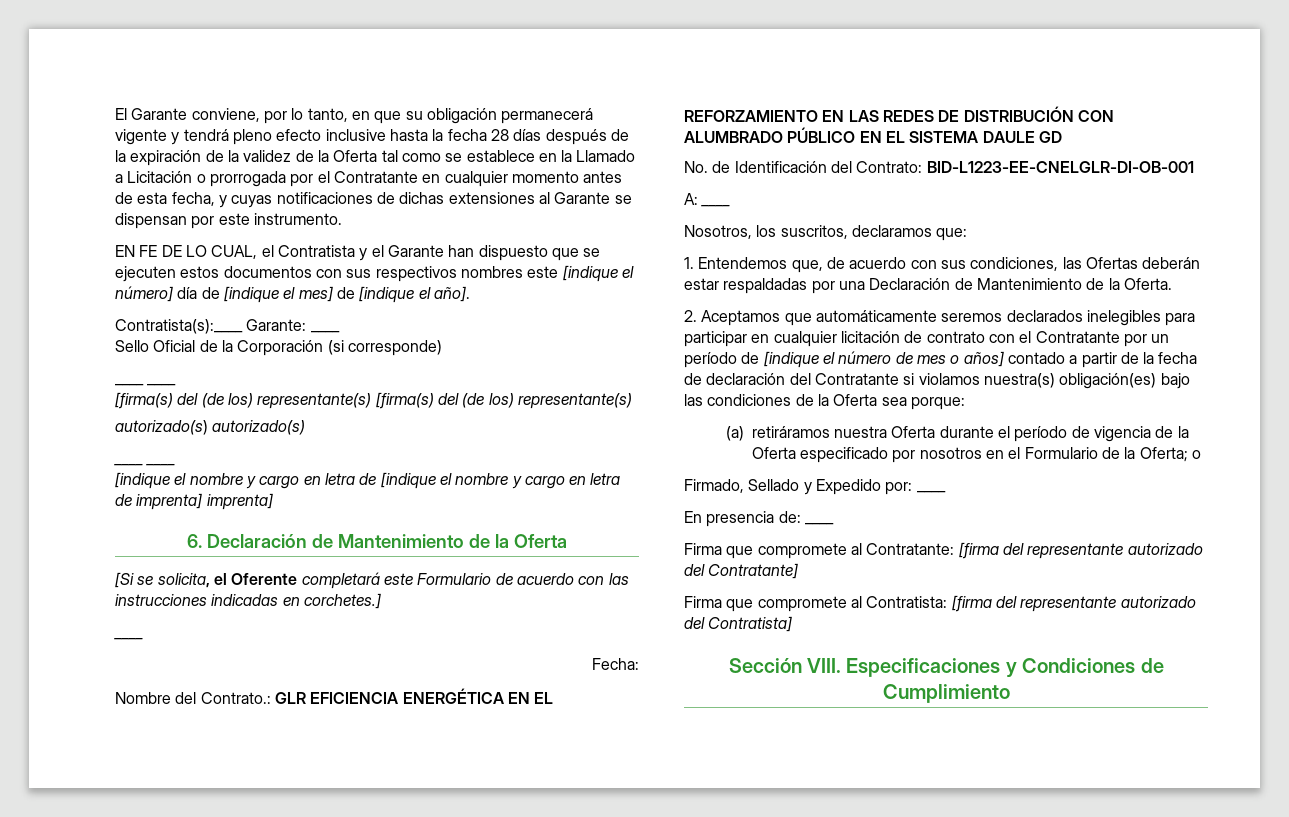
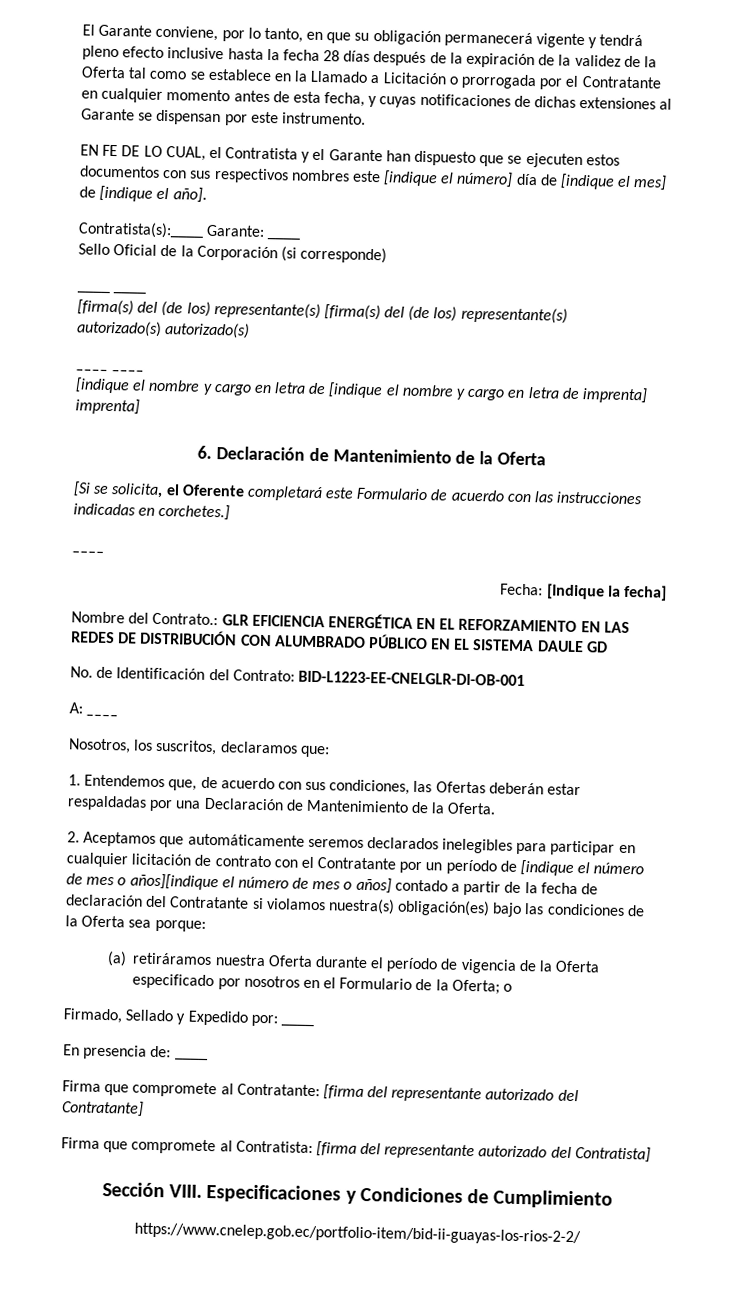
(639, 664) none -> [545,583,667,601] [Indique la fecha]
(960, 359) none -> [129,873,353,891] años][indique el número de mes o
(1010, 693) none -> [133,1222,581,1246] // https://www.cnelep.gob.ec/portfolio-item/bid-ii-guayas-los-rios-2-2/

